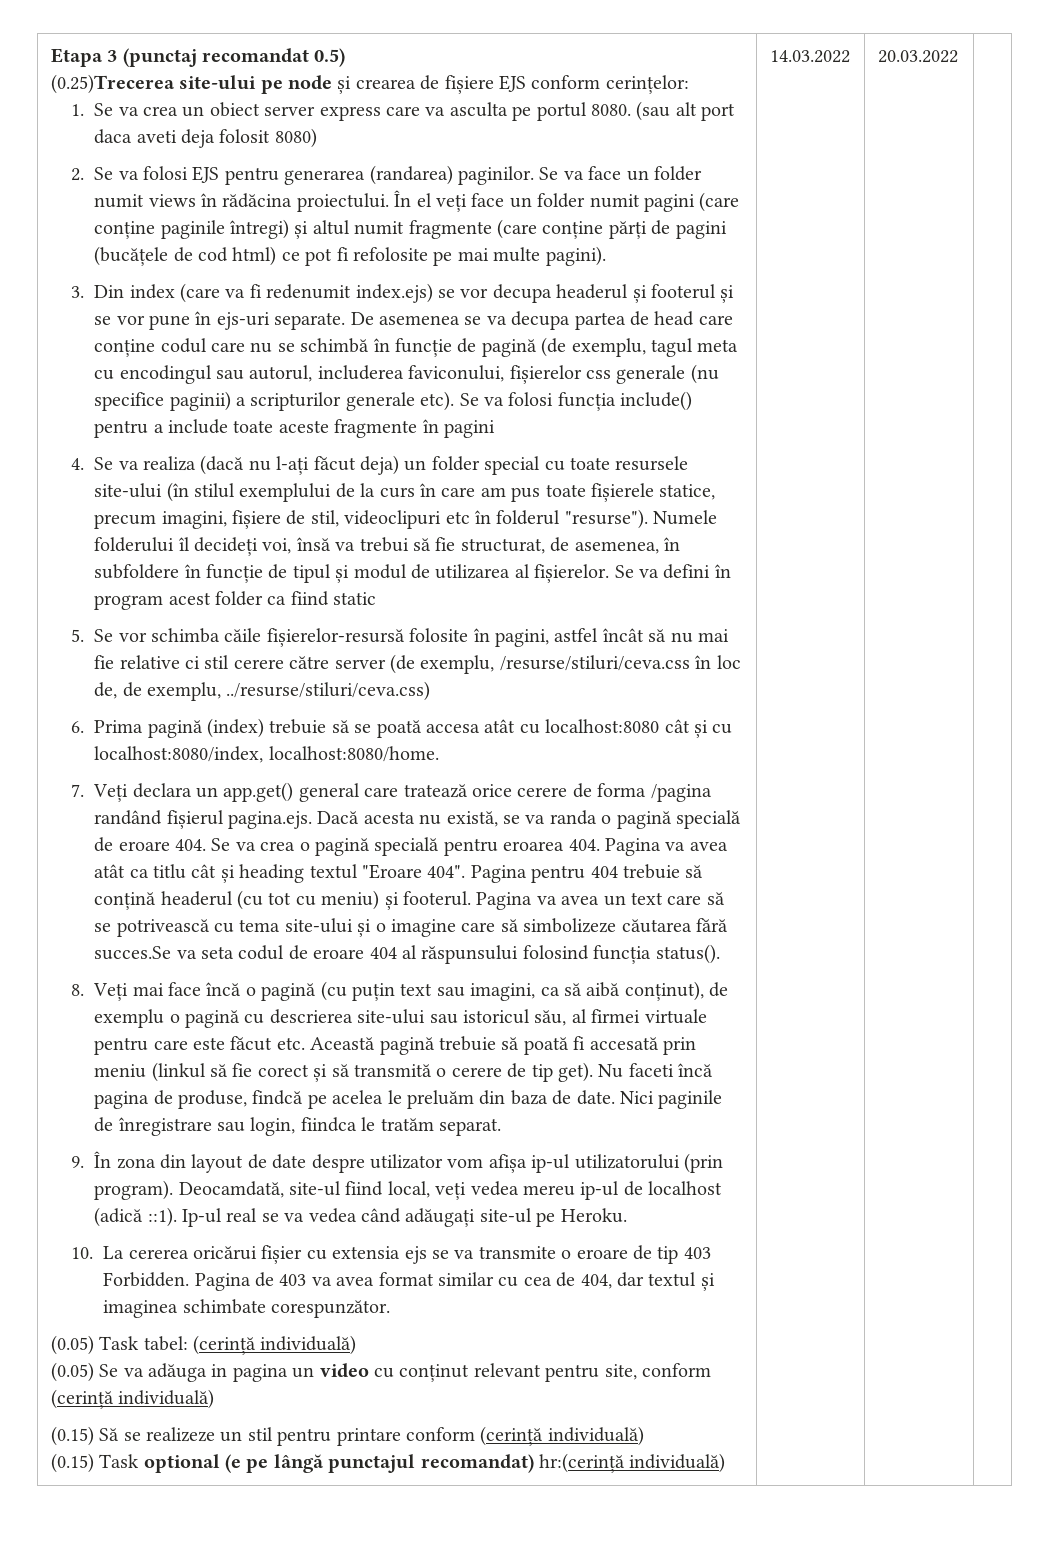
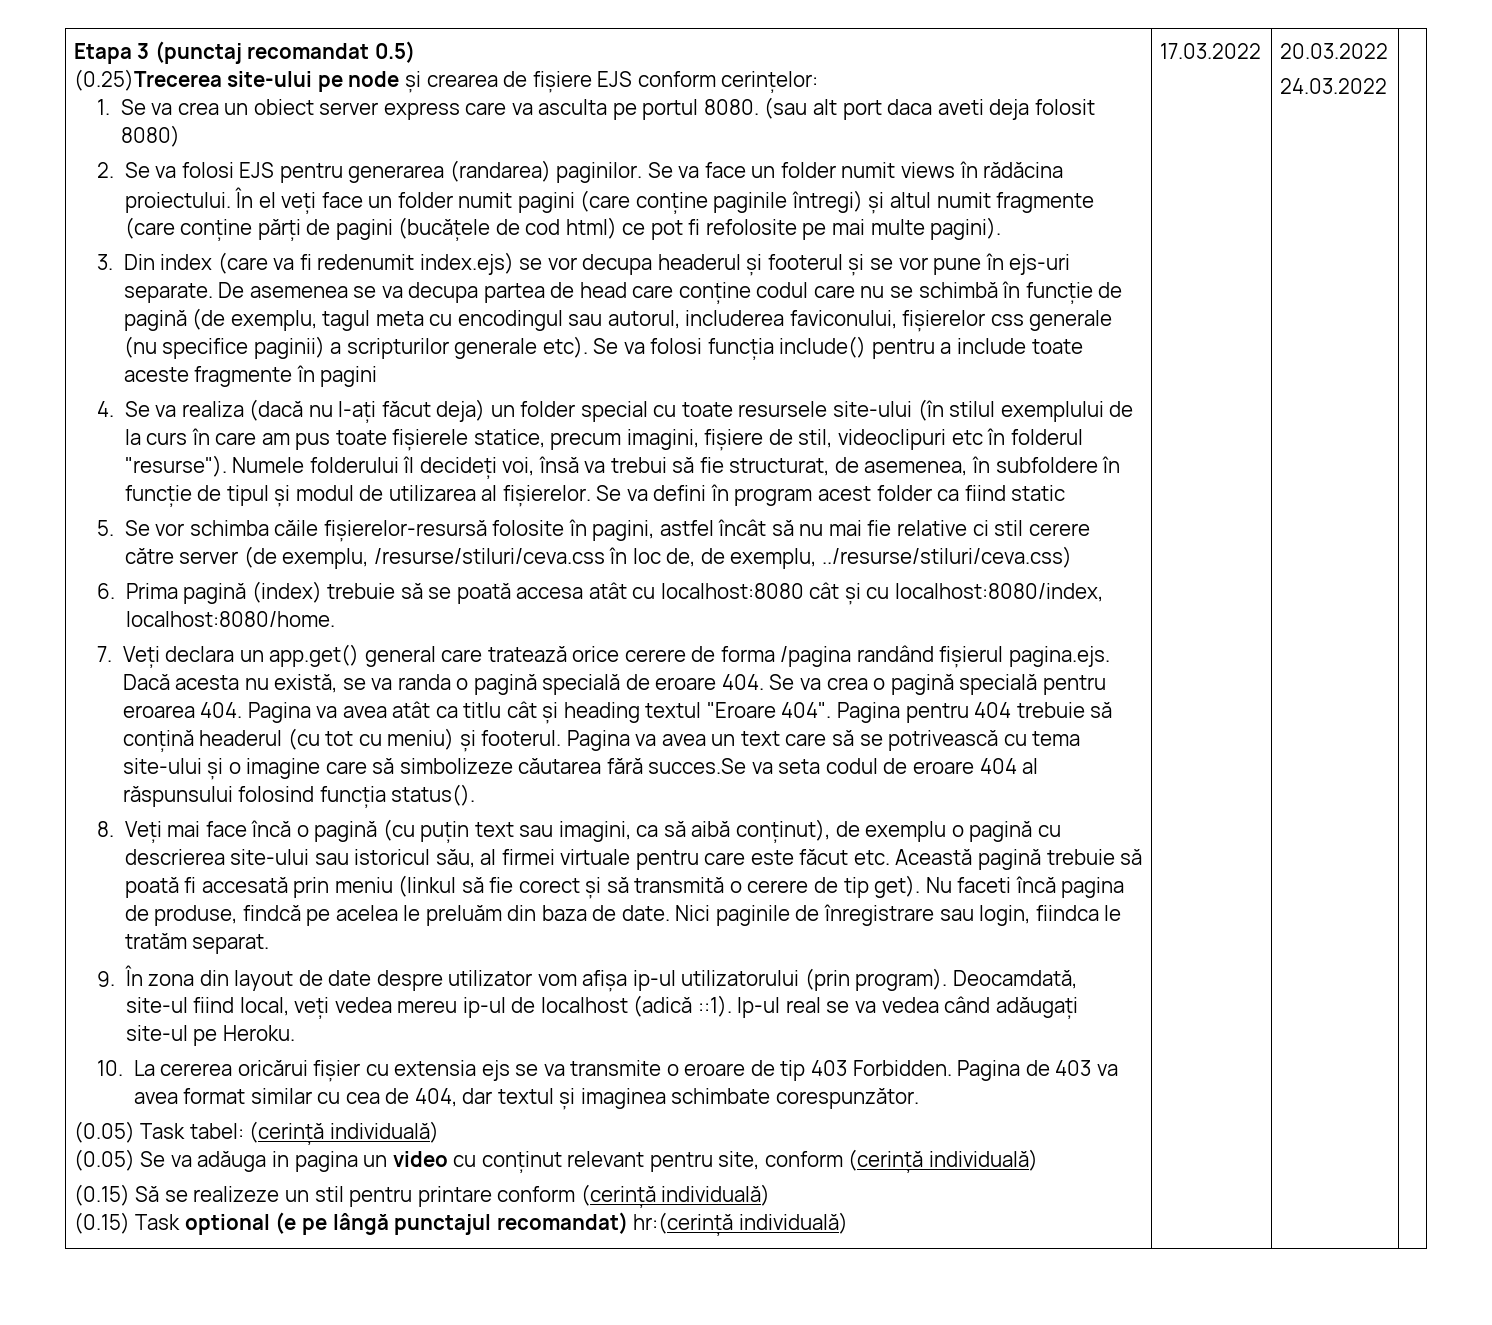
[769,50,850,63] 14.03.2022 -> [1159,43,1261,59] 17.03.2022
(958, 56) none -> [1279,78,1387,94] // 24.03.2022

